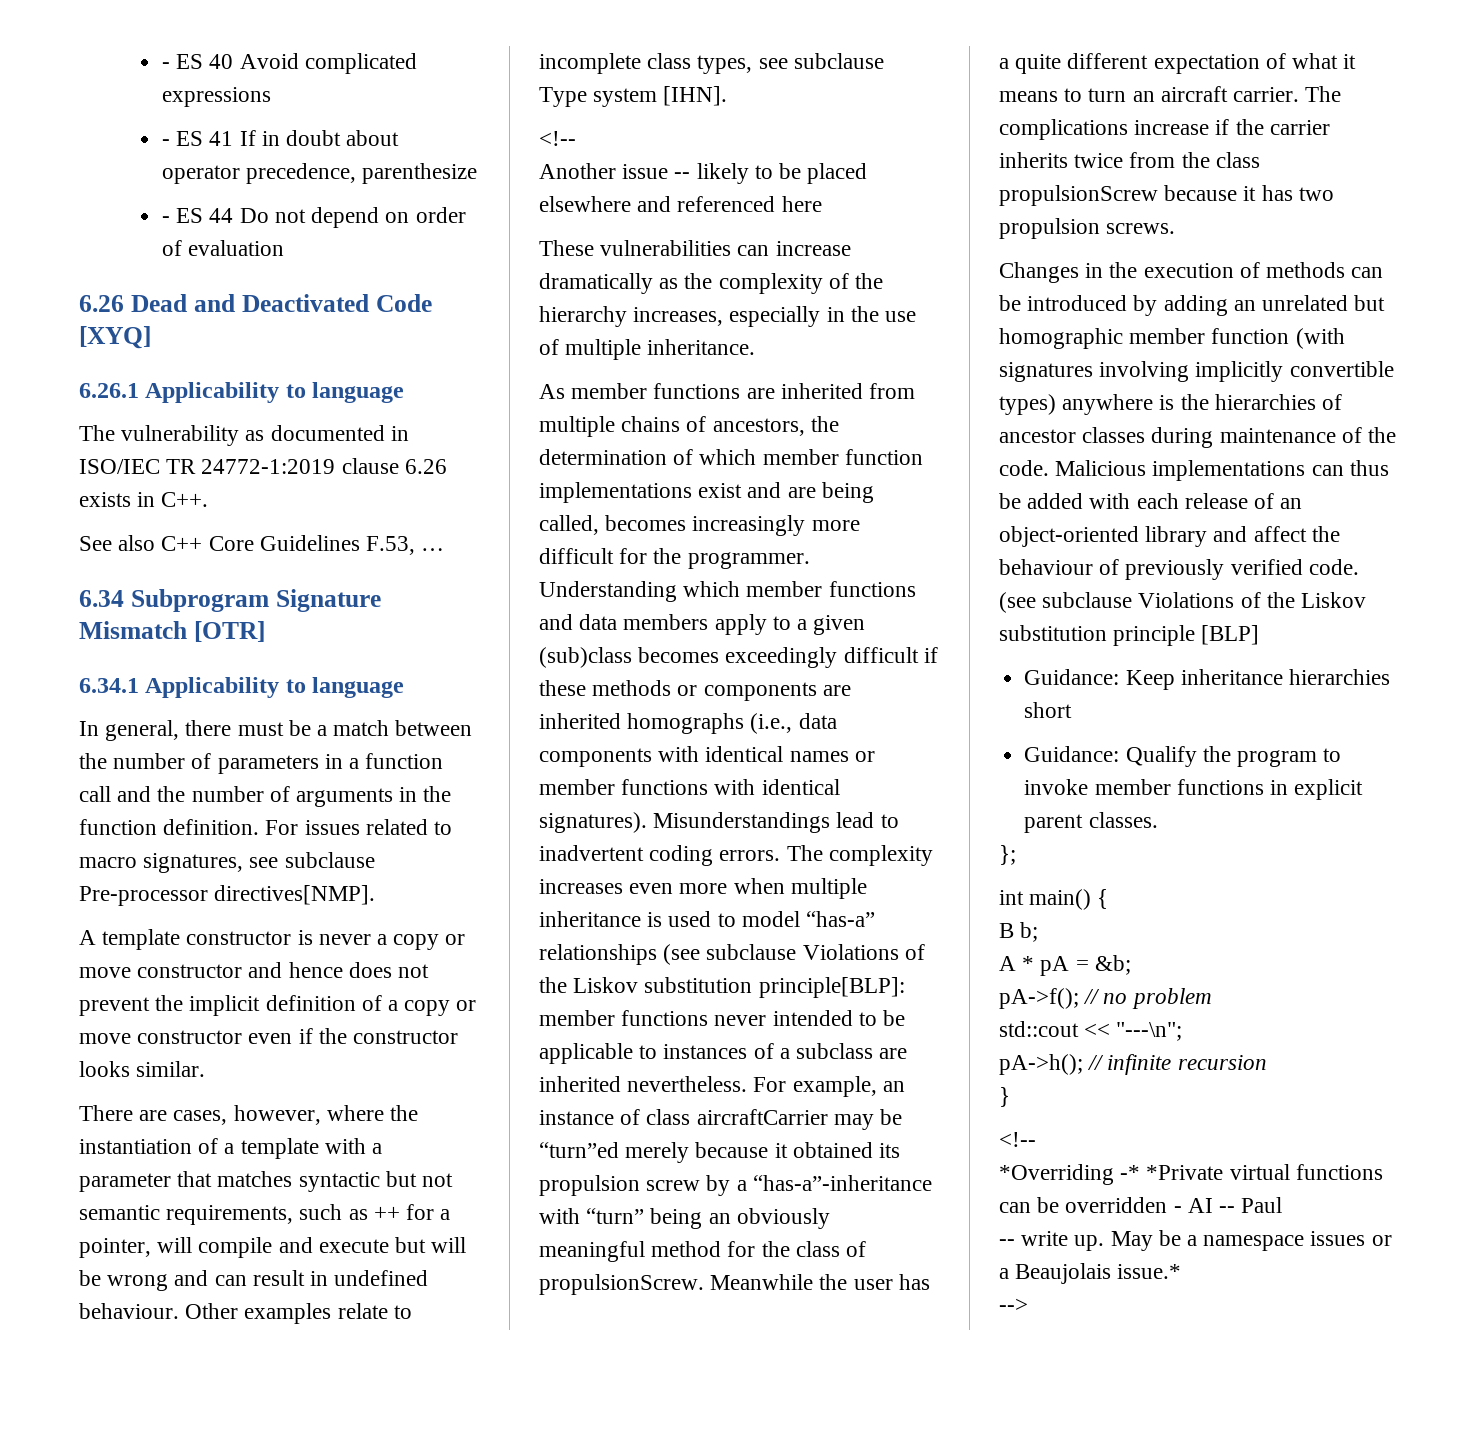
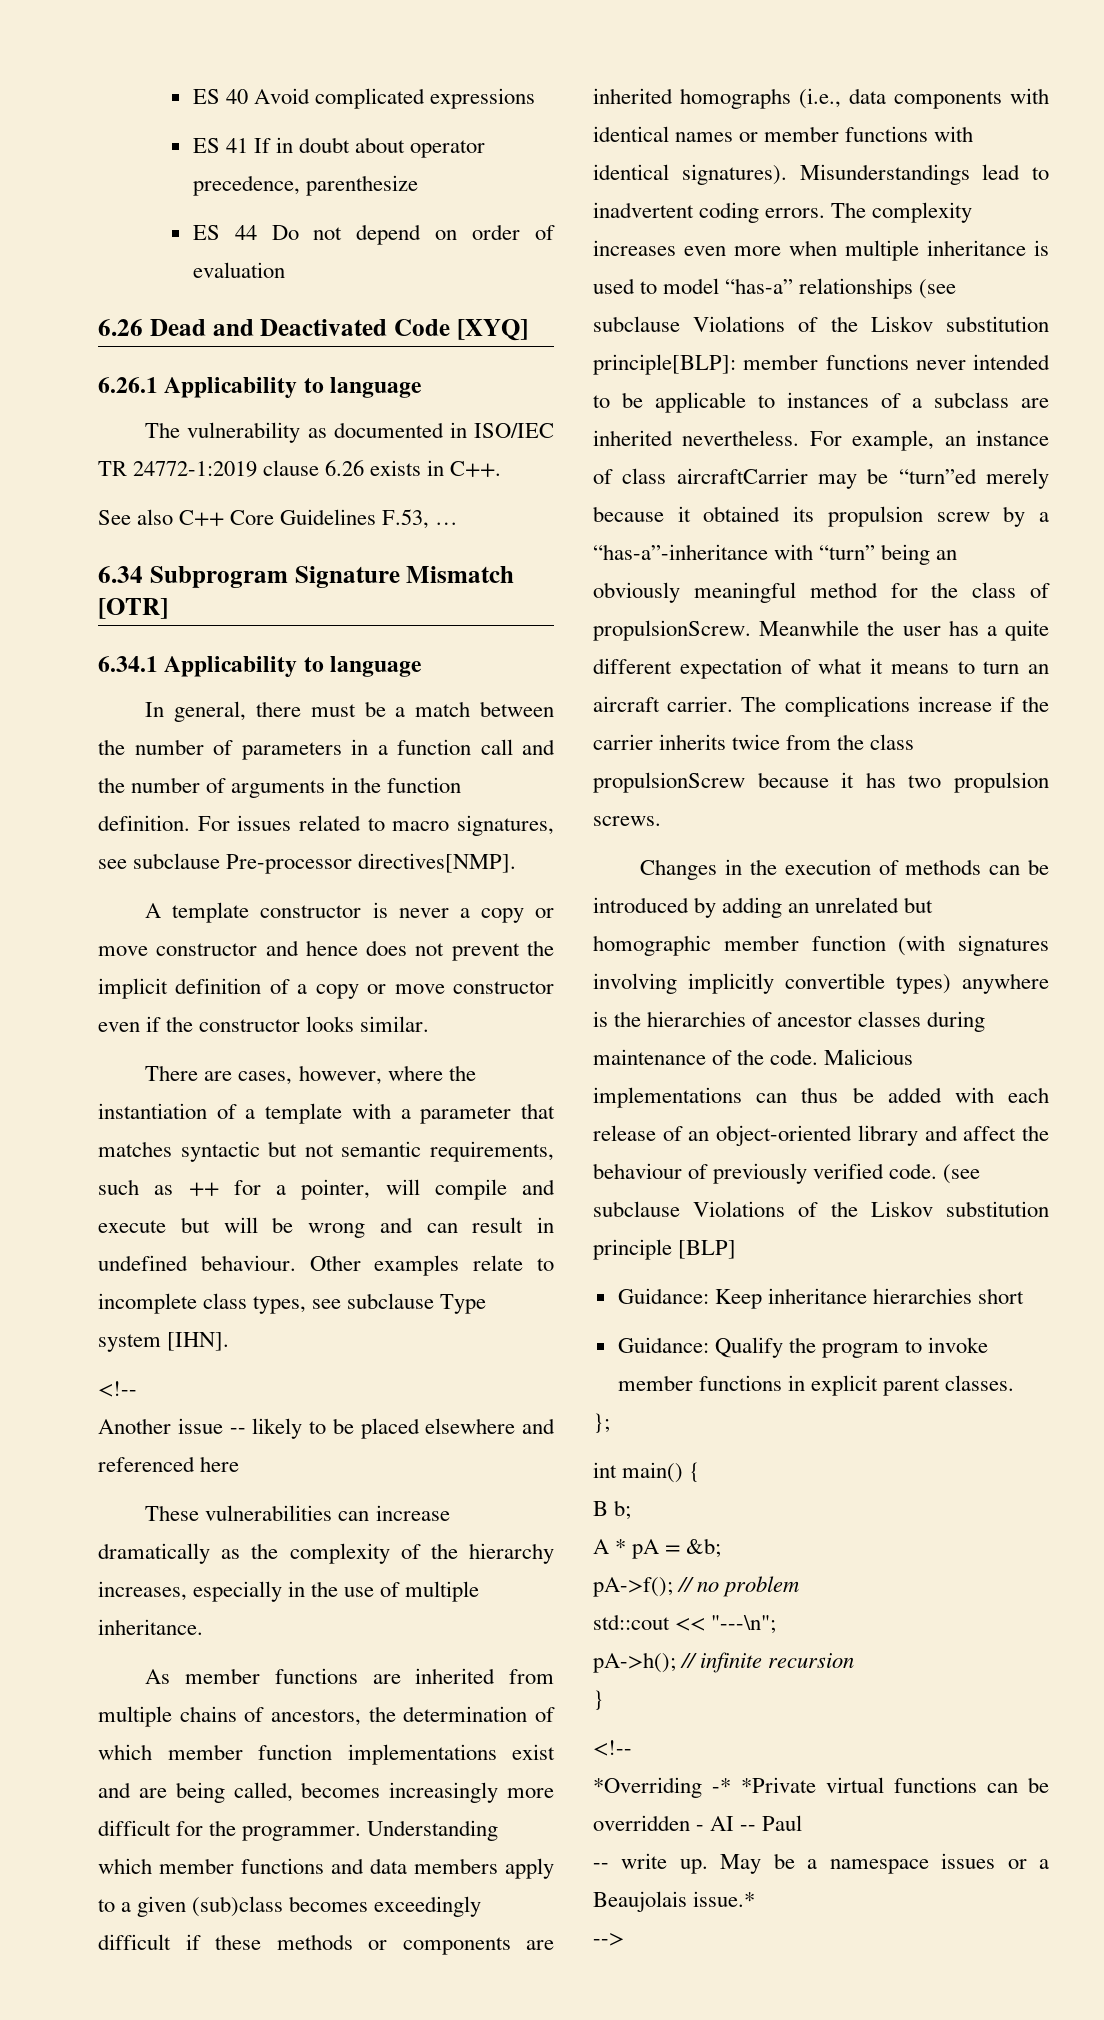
[162,62,171,69] - -> (192, 96) none
[162,139,171,146] - -> (536, 98) none
[162,216,171,223] - -> (418, 185) none

